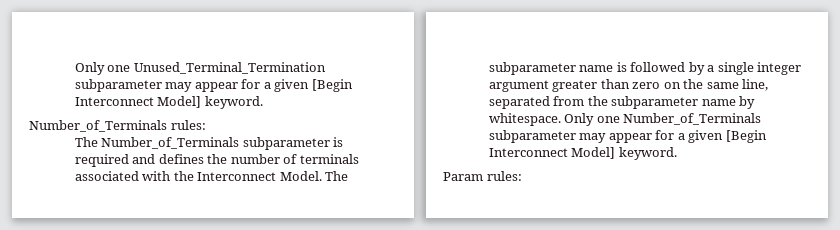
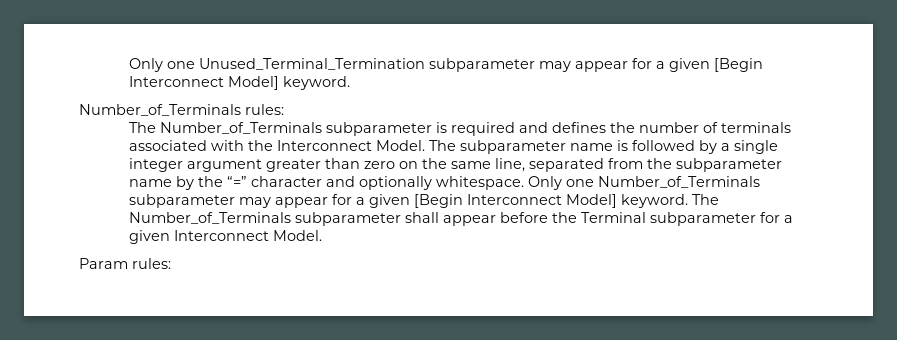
(756, 102) none -> [197,176,432,190] the “=” character and optionally
(677, 153) none -> [691,194,719,205] [128,212,793,226] [128,230,322,244] The Number_of_Terminals subparameter shall appear before the Terminal subparameter for a given Interconnect Model.

